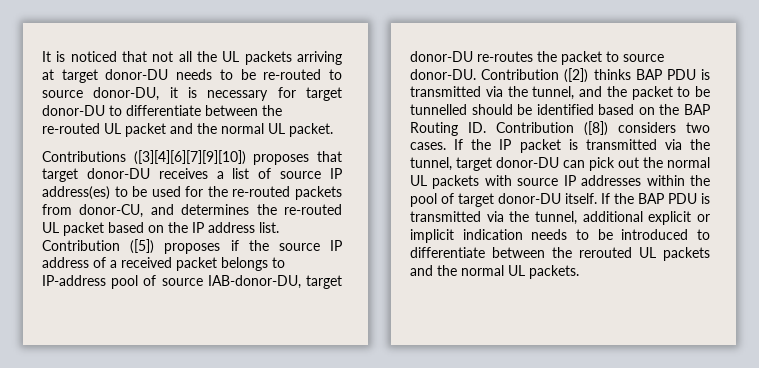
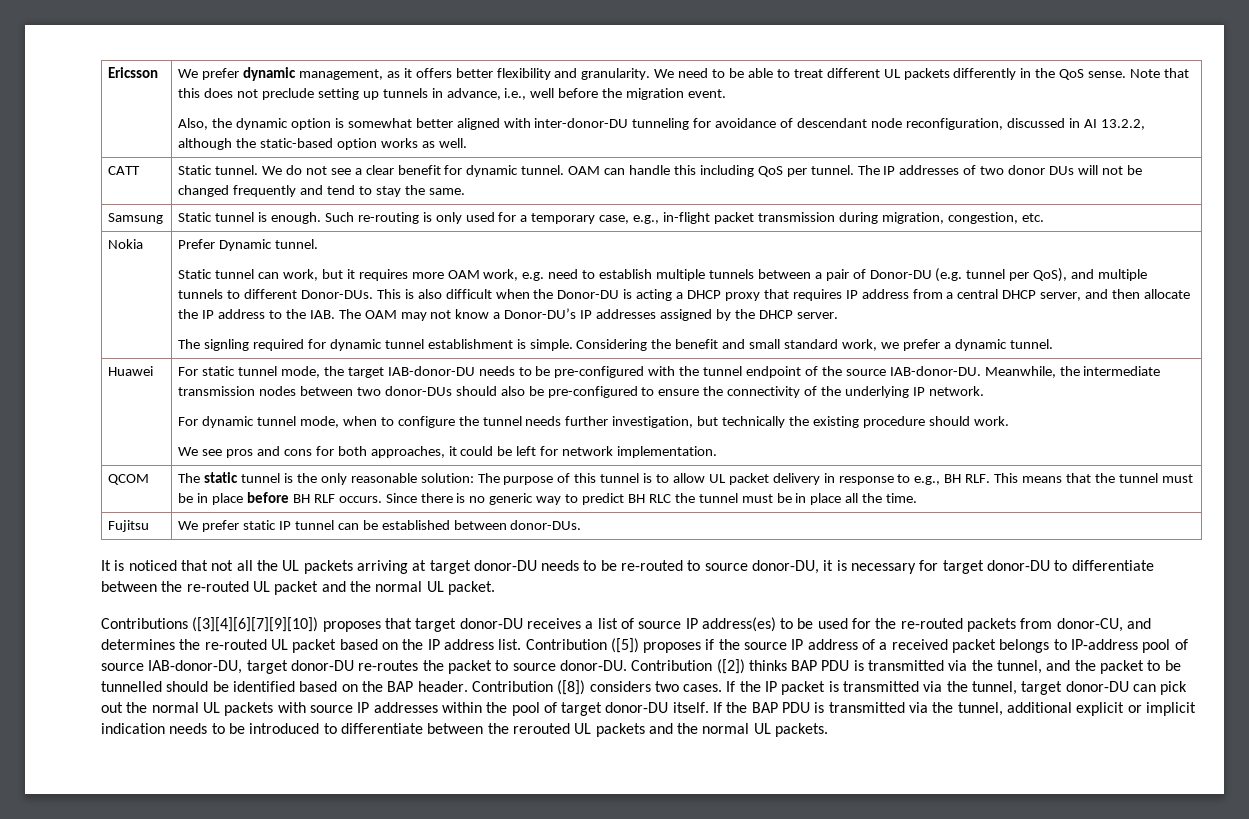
(42, 56) none -> [108,67,159,78] [178,67,1189,81] [178,88,727,100] [178,118,1145,130] [178,138,467,150] [108,166,141,175] [178,165,1142,177] [178,185,465,197] [108,213,164,224] [178,212,1044,224] [108,239,144,249] [178,239,319,251] [178,268,1148,282] [178,289,1190,301] [178,308,838,321] [178,339,1053,351] [108,366,154,376] [178,366,1161,378] [178,386,984,398] [178,416,1009,428] [178,446,718,458] [108,474,150,485] [178,472,1193,485] [178,492,918,505] [108,520,150,532] [178,520,582,532] Ericsson | We prefer dynamic management, as it offers better flexibility and granularity. We need to be able to treat different UL packets differently in the QoS sense. Note that this does not preclude setting up tunnels in advance, i.e., well before the migration event. // Also, the dynamic option is somewhat better aligned with inter-donor-DU tunneling for avoidance of descendant node reconfiguration, discussed in AI 13.2.2, although the static-based option works as well. // CATT | Static tunnel. We do not see a clear benefit for dynamic tunnel. OAM can handle this including QoS per tunnel. The IP addresses of two donor DUs will not be changed frequently and tend to stay the same. // Samsung | Static tunnel is enough. Such re-routing is only used for a temporary case, e.g., in-flight packet transmission during migration, congestion, etc. // Nokia | Prefer Dynamic tunnel. // Static tunnel can work, but it requires more OAM work, e.g. need to establish multiple tunnels between a pair of Donor-DU (e.g. tunnel per QoS), and multiple tunnels to different Donor-DUs. This is also difficult when the Donor-DU is acting a DHCP proxy that requires IP address from a central DHCP server, and then allocate the IP address to the IAB. The OAM may not know a Donor-DU’s IP addresses assigned by the DHCP server. // The signling required for dynamic tunnel establishment is simple. Considering the benefit and small standard work, we prefer a dynamic tunnel. // Huawei | For static tunnel mode, the target IAB-donor-DU needs to be pre-configured with the tunnel endpoint of the source IAB-donor-DU. Meanwhile, the intermediate transmission nodes between two donor-DUs should also be pre-configured to ensure the connectivity of the underlying IP network. // For dynamic tunnel mode, when to configure the tunnel needs further investigation, but technically the existing procedure should work. // We see pros and cons for both approaches, it could be left for network implementation. // QCOM | The static tunnel is the only reasonable solution: The purpose of this tunnel is to allow UL packet delivery in response to e.g., BH RLF. This means that the tunnel must be in place before BH RLF occurs. Since there is no generic way to predict BH RLC the tunnel must be in place all the time. // Fujitsu | We prefer static IP tunnel can be established between donor-DUs. //
[410,122,486,136] Routing ID. -> [417,681,468,692] header.

